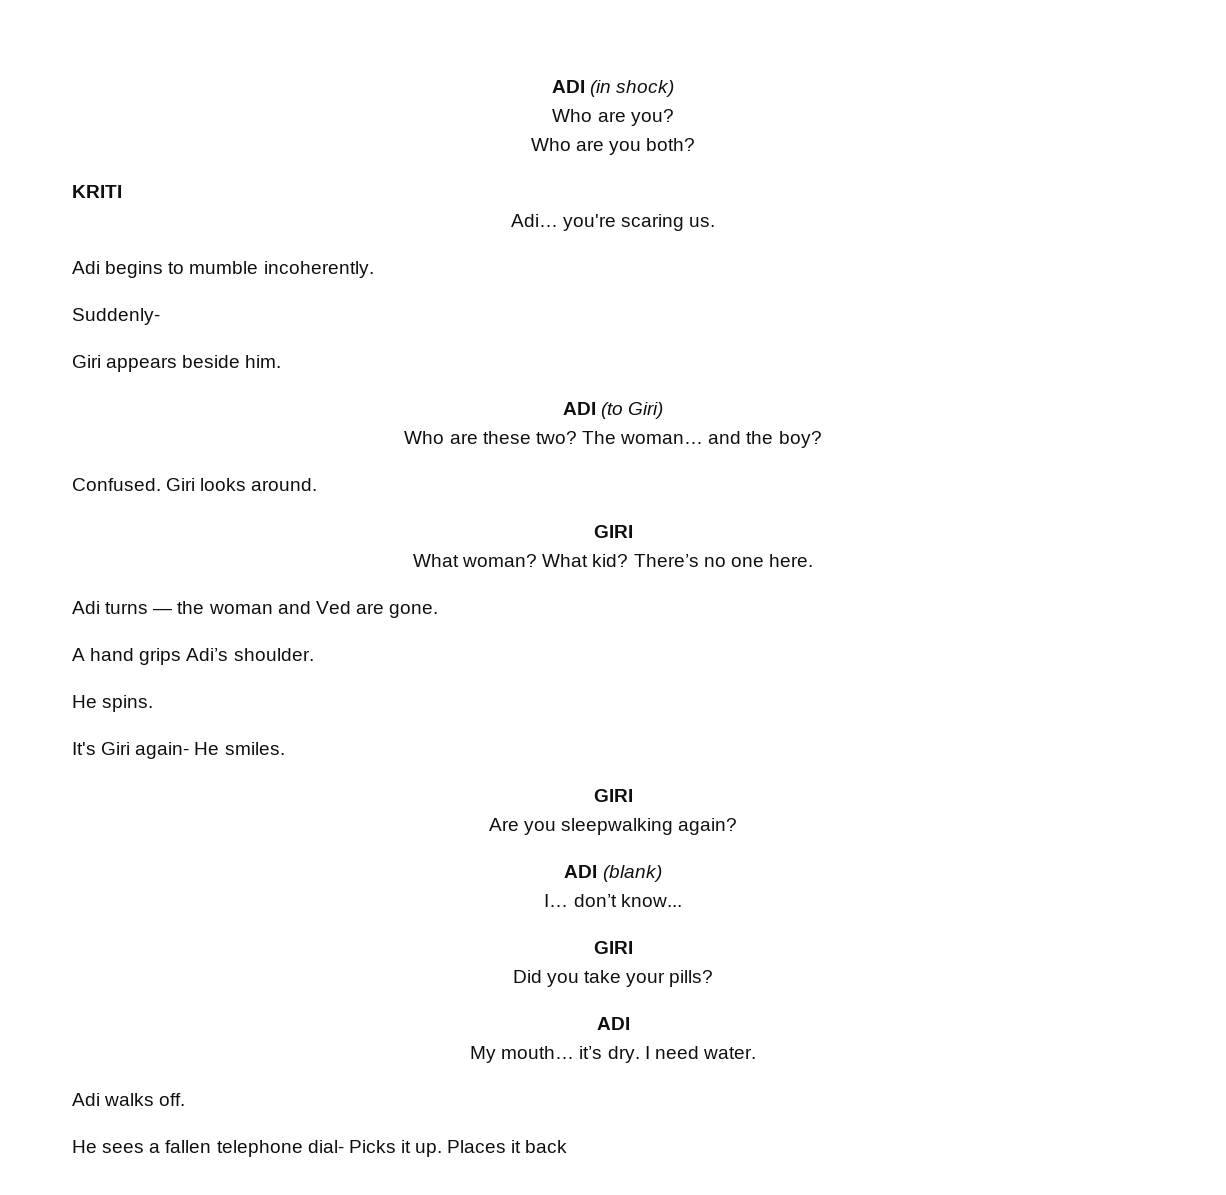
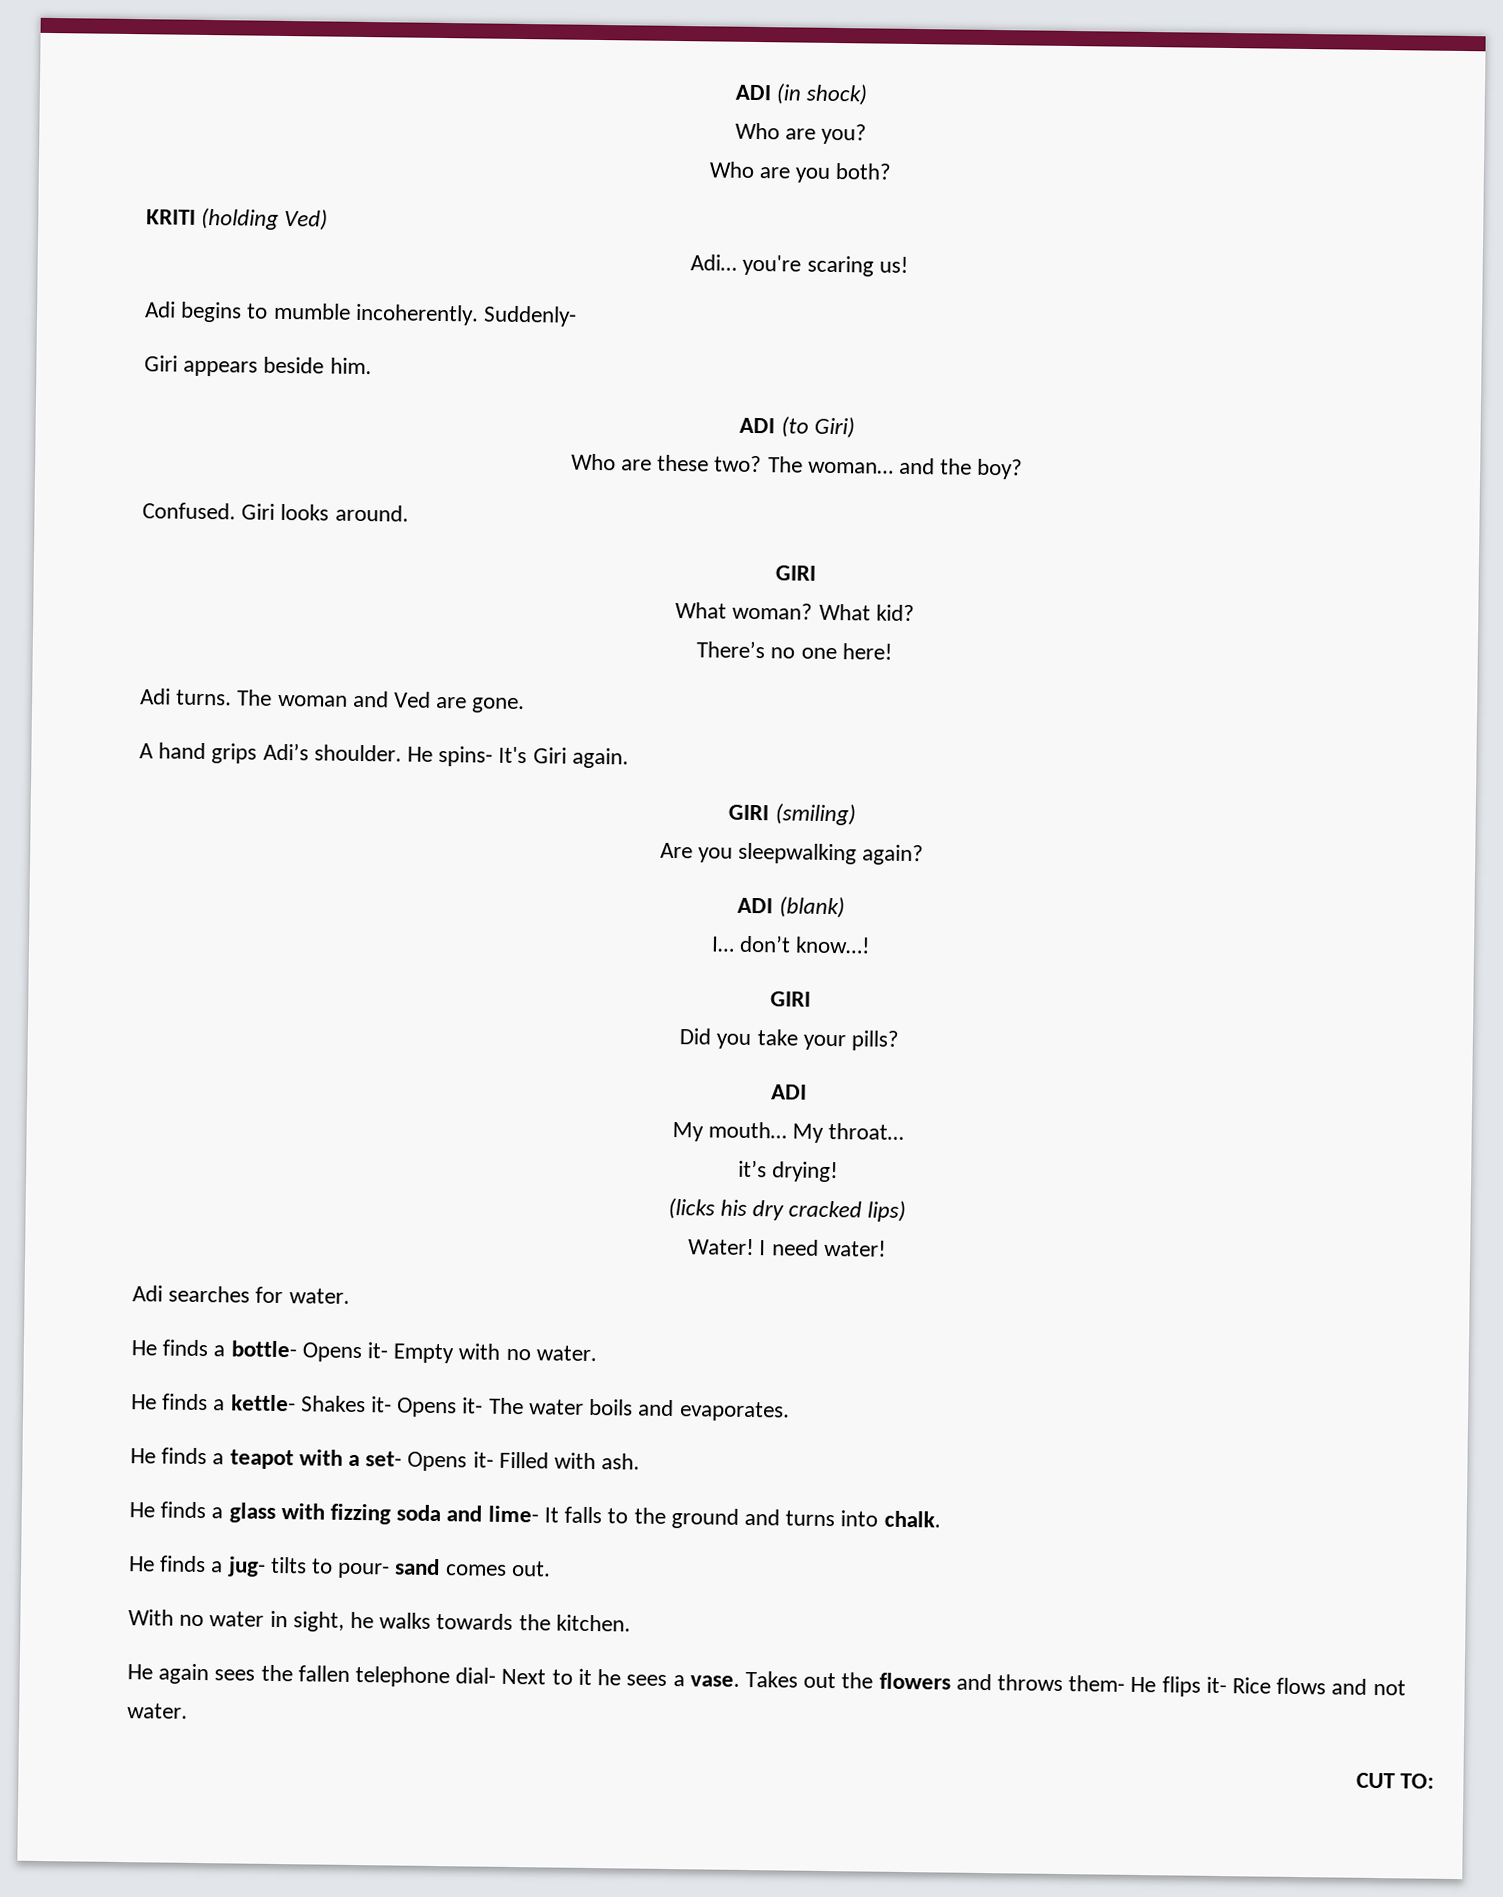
(122, 191) none -> [201,207,329,231] (holding Ved)
[689,217,716,227] us. -> [878,256,908,273] us!
(374, 269) // -> (479, 314) none
(629, 560) none -> (915, 613) //
[768,554,813,567] [72,601,205,614] here. // Adi turns — the -> [841,643,892,660] [140,688,273,706] here! // Adi turns. The
[72,695,154,712] [72,742,285,759] [593,789,633,802] // He spins. // It's Giri again- He smiles. // GIRI -> [407,745,629,769] [728,803,856,826] He spins- It's Giri again. // GIRI (smiling)
[620,894,682,907] know... -> [795,936,871,954] know…!
[579,1046,756,1063] [72,1093,186,1106] [72,1140,568,1157] it’s dry. I need water. // Adi walks off. // He sees a fallen telephone dial- Picks it up. Places it back -> [792,1122,905,1143] [737,1159,839,1183] [667,1197,907,1222] [688,1238,886,1257] [132,1285,350,1304] [131,1339,597,1364] [131,1393,790,1422] [130,1447,641,1472] [129,1501,941,1529] [129,1555,551,1579] [128,1609,631,1632] [127,1663,1406,1697] [127,1703,188,1719] [1355,1772,1434,1789] My throat… // it’s drying! // (licks his dry cracked lips) // Water! I need water! // Adi searches for water. // He finds a bottle- Opens it- Empty with no water. // He finds a kettle- Shakes it- Opens it- The water boils and evaporates. // He finds a teapot with a set- Opens it- Filled with ash. // He finds a glass with fizzing soda and lime- It falls to the ground and turns into chalk. // He finds a jug- tilts to pour- sand comes out. // With no water in sight, he walks towards the kitchen. // He again sees the fallen telephone dial- Next to it he sees a vase. Takes out the flowers and throws them- He flips it- Rice flows and not water. // CUT TO:

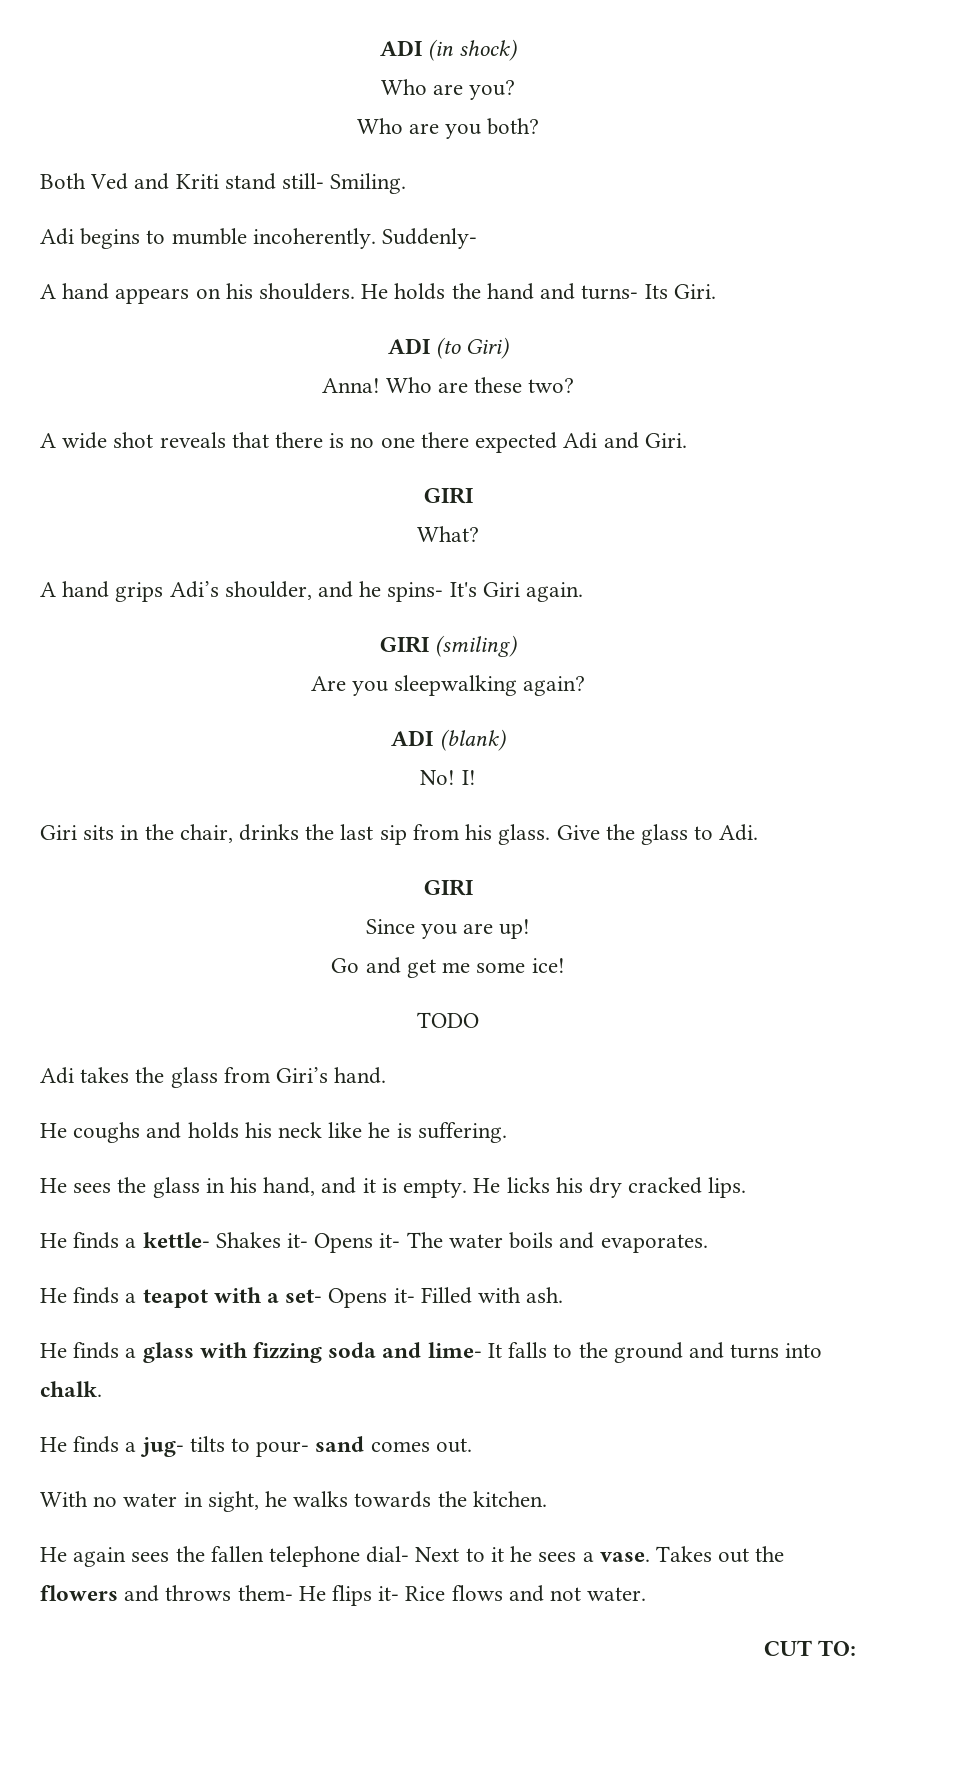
[146,207,329,231] [690,254,908,277] KRITI (holding Ved) // Adi… you're scaring us! -> [40,173,407,194] Both Ved and Kriti stand still- Smiling.
[144,355,372,377] Giri appears beside him. -> [40,283,716,304] A hand appears on his shoulders. He holds the hand and turns- Its Giri.
(855, 427) none -> [321,378,380,393] Anna!
[767,456,1024,480] [142,502,409,522] [774,565,816,581] [675,602,915,622] [696,640,892,660] [140,688,526,714] The woman… and the boy? // Confused. Giri looks around. // GIRI // What woman? What kid? // There’s no one here! // Adi turns. The woman and Ved are gone. -> [40,432,687,453] [423,487,473,504] [417,526,479,542] // A wide shot reveals that there is no one there expected Adi and Giri. // GIRI // What?
[313,744,434,762] shoulder. He -> [224,581,382,600] shoulder, and he
[710,934,871,954] [769,991,811,1007] [679,1028,899,1051] [771,1084,807,1100] [671,1121,905,1143] [737,1159,839,1183] [667,1197,907,1222] [688,1238,886,1257] [132,1285,350,1304] [131,1339,597,1364] I… don’t know…! // GIRI // Did you take your pills? // ADI // My mouth… My throat… // it’s drying! // (licks his dry cracked lips) // Water! I need water! // Adi searches for water. // He finds a bottle- Opens it- Empty with no water. -> [420,770,476,785] [40,824,759,845] [423,879,473,896] [365,919,531,939] [331,957,565,978] [417,1012,479,1028] [40,1067,387,1088] [40,1122,507,1143] [40,1177,747,1198] No! I! // Giri sits in the chair, drinks the last sip from his glass. Give the glass to Adi. // GIRI // Since you are up! // Go and get me some ice! // TODO // Adi takes the glass from Giri’s hand. // He coughs and holds his neck like he is suffering. // He sees the glass in his hand, and it is empty. He licks his dry cracked lips.

